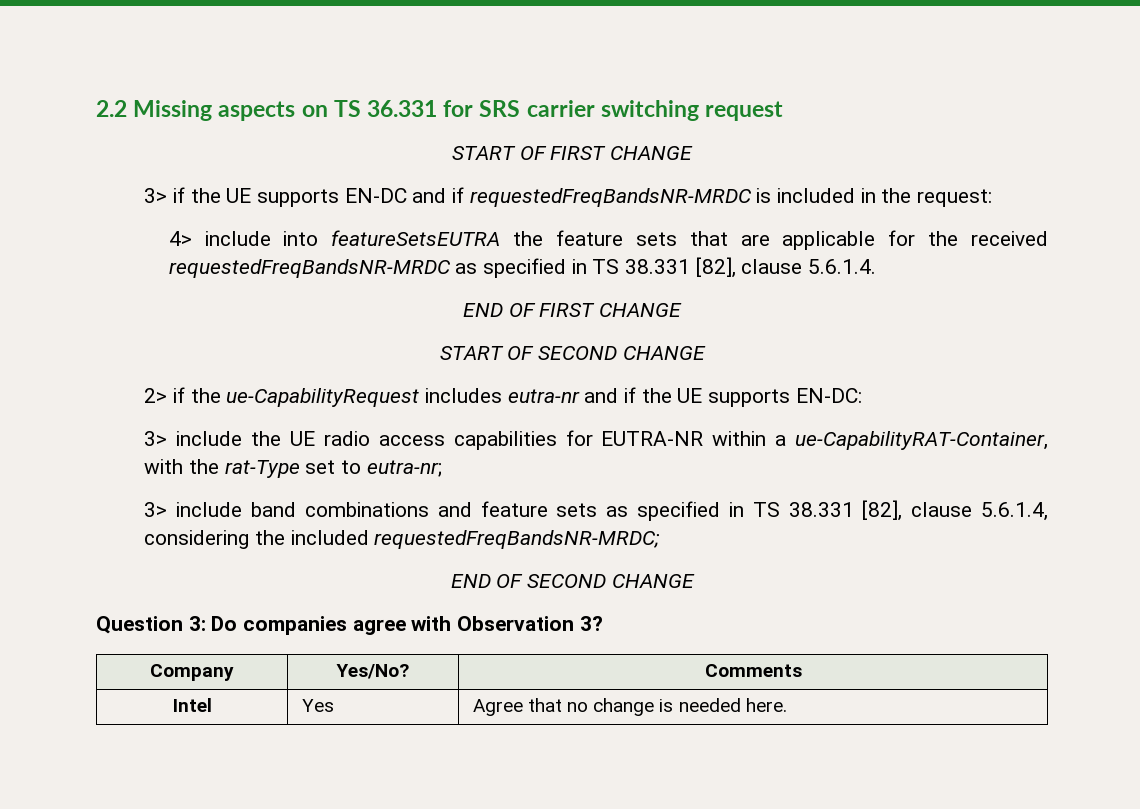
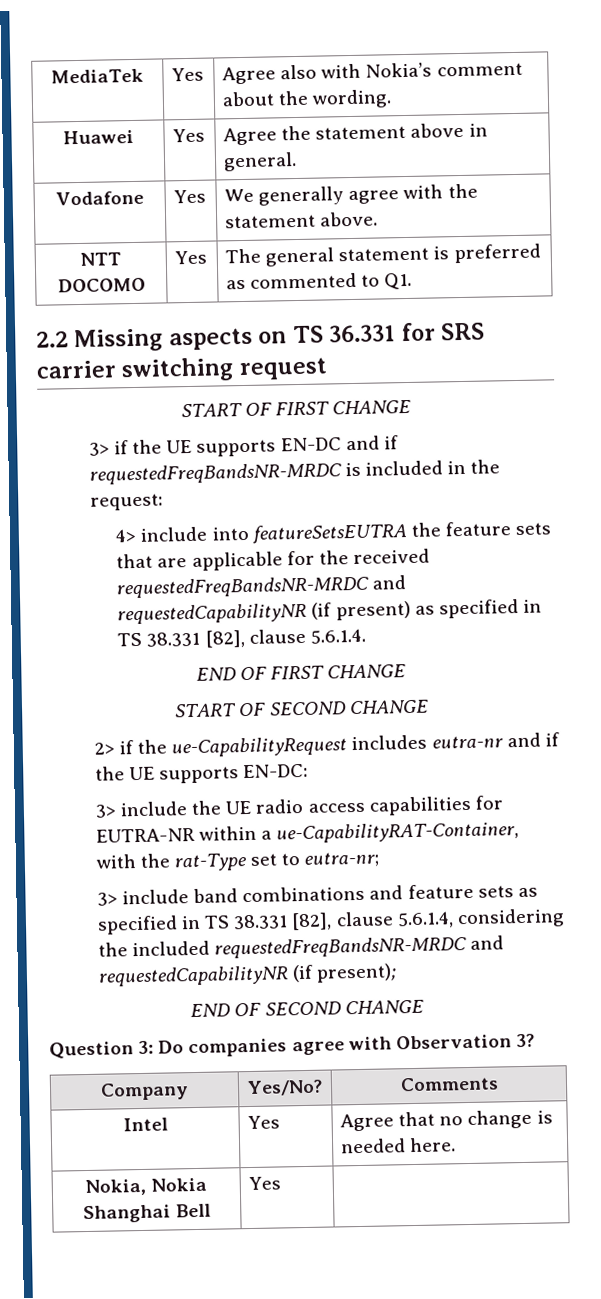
(96, 108) none -> [51,68,145,84] [171,67,205,82] [222,62,523,85] [222,89,393,109] [63,129,134,145] [172,128,206,143] [223,122,488,146] [223,151,298,172] [55,190,145,206] [173,189,207,204] [224,183,478,206] [225,211,379,229] [80,252,121,266] [57,277,146,293] [174,250,208,265] [225,243,541,267] [226,272,413,290] MediaTek | Yes | Agree also with Nokia’s comment about the wording. // Huawei | Yes | Agree the statement above in general. // Vodafone | Yes | We generally agree with the statement above. // NTT DOCOMO | Yes | The general statement is preferred as commented to Q1. //
(451, 268) none -> [372,575,407,590] [117,600,411,625] and requestedCapabilityNR (if present)
[374,530,661,549] requestedFreqBandsNR-MRDC; -> [214,935,505,959] [97,963,398,987] requestedFreqBandsNR-MRDC and requestedCapabilityNR (if present);
(787, 705) none -> [85,1177,207,1197] [83,1203,211,1224] [248,1176,282,1191] // Nokia, Nokia Shanghai Bell | Yes |

